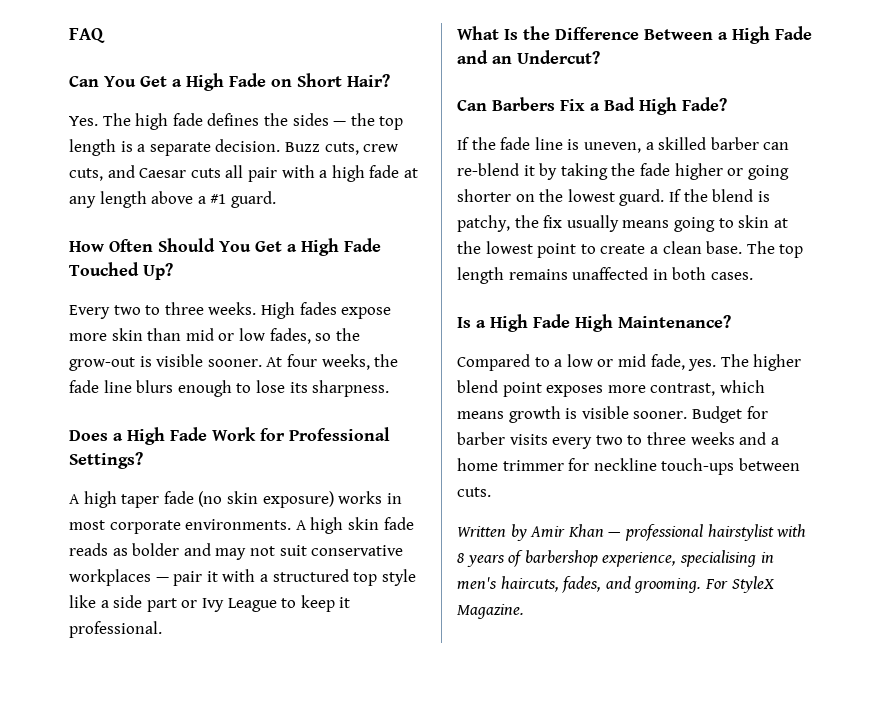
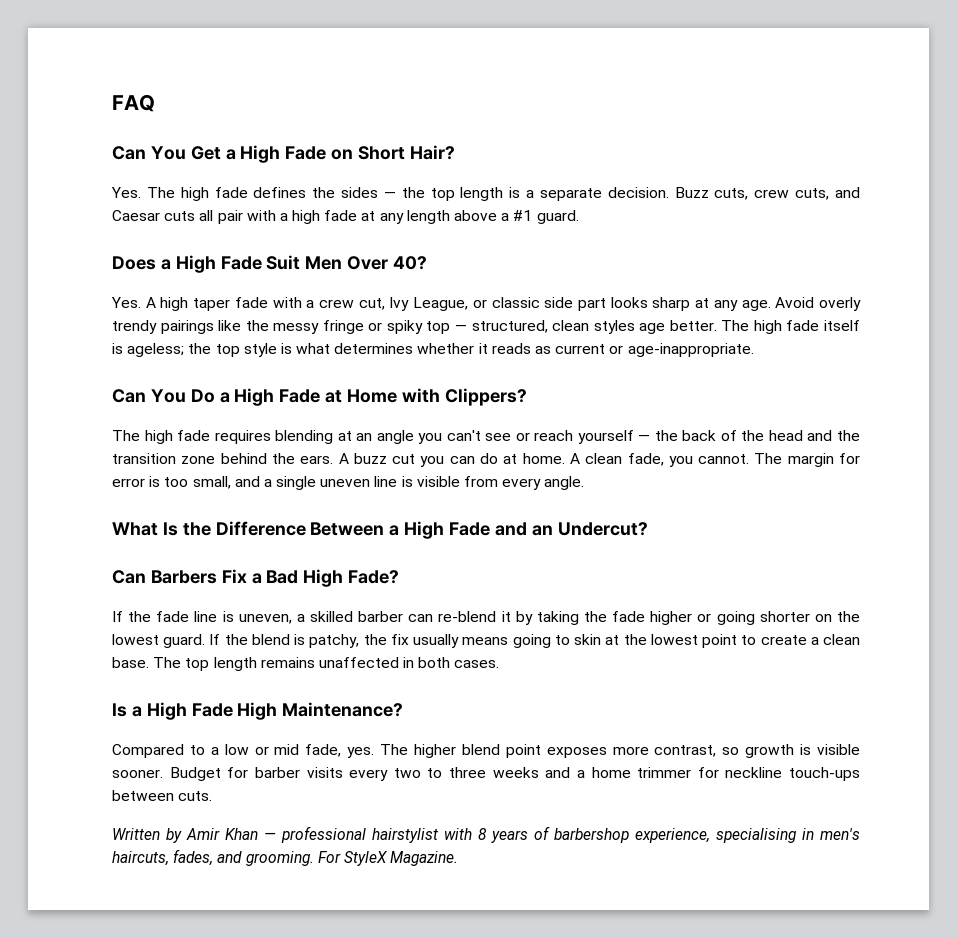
[69,238,381,256] [69,262,173,280] [69,302,392,319] [69,328,360,344] [69,354,399,371] [69,380,390,397] [69,427,390,445] [69,452,143,469] [69,491,402,508] [69,517,414,534] [69,543,404,560] [69,569,416,586] [69,595,351,612] [69,621,162,638] How Often Should You Get a High Fade Touched Up? // Every two to three weeks. High fades expose more skin than mid or low fades, so the grow-out is visible sooner. At four weeks, the fade line blurs enough to lose its sharpness. // Does a High Fade Work for Professional Settings? // A high taper fade (no skin exposure) works in most corporate environments. A high skin fade reads as bolder and may not suit conservative workplaces — pair it with a structured top style like a side part or Ivy League to keep it professional. -> [112,255,428,273] [111,297,861,311] [112,320,860,334] [112,343,754,357] [112,388,527,406] [112,430,860,444] [112,453,860,467] [112,476,585,490] Does a High Fade Suit Men Over 40? // Yes. A high taper fade with a crew cut, Ivy League, or classic side part looks sharp at any age. Avoid overly trendy pairings like the messy fringe or spiky top — structured, clean styles age better. The high fade itself is ageless; the top style is what determines whether it reads as current or age-inappropriate. // Can You Do a High Fade at Home with Clippers? // The high fade requires blending at an angle you can't see or reach yourself — the back of the head and the transition zone behind the ears. A buzz cut you can do at home. A clean fade, you cannot. The margin for error is too small, and a single uneven line is visible from every angle.
[719,380,765,393] [457,411,504,419] which means -> [722,747,740,755] so

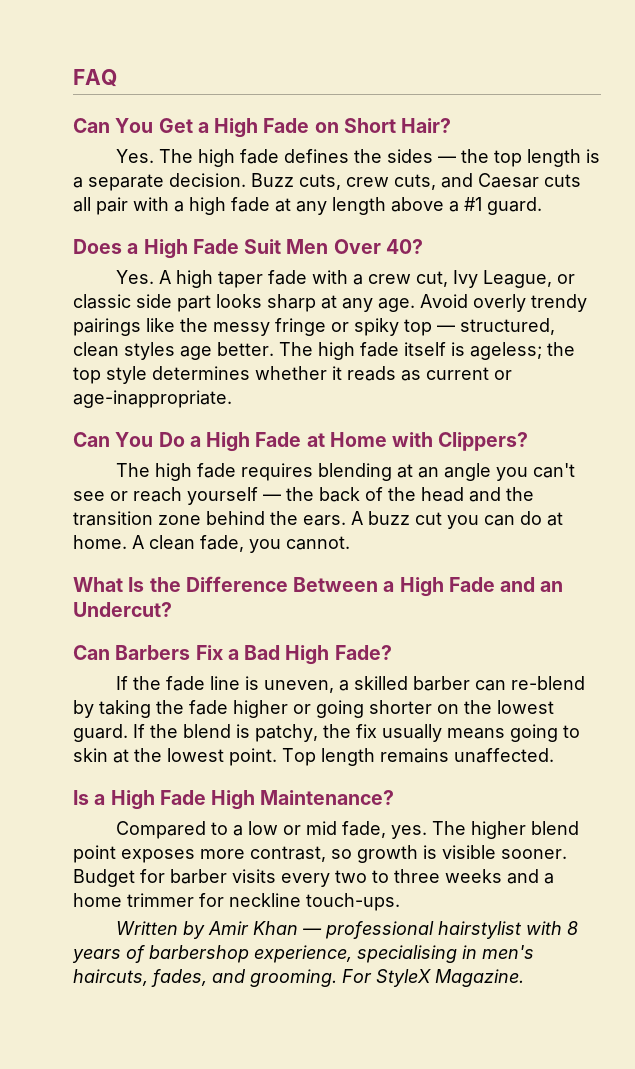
[280,343,331,354] is what -> (147, 375) none
[754,453,860,467] [112,476,585,490] The margin for error is too small, and a single uneven line is visible from every angle. -> (350, 543) none
[501,611,511,622] it -> (585, 683) none
[702,634,860,648] [112,657,500,671] point to create a clean base. The top length remains unaffected in both cases. -> [229,748,554,766] point. Top length remains unaffected.
[789,767,860,781] [112,790,213,801] touch-ups between cuts. -> [306,893,400,911] touch-ups.

